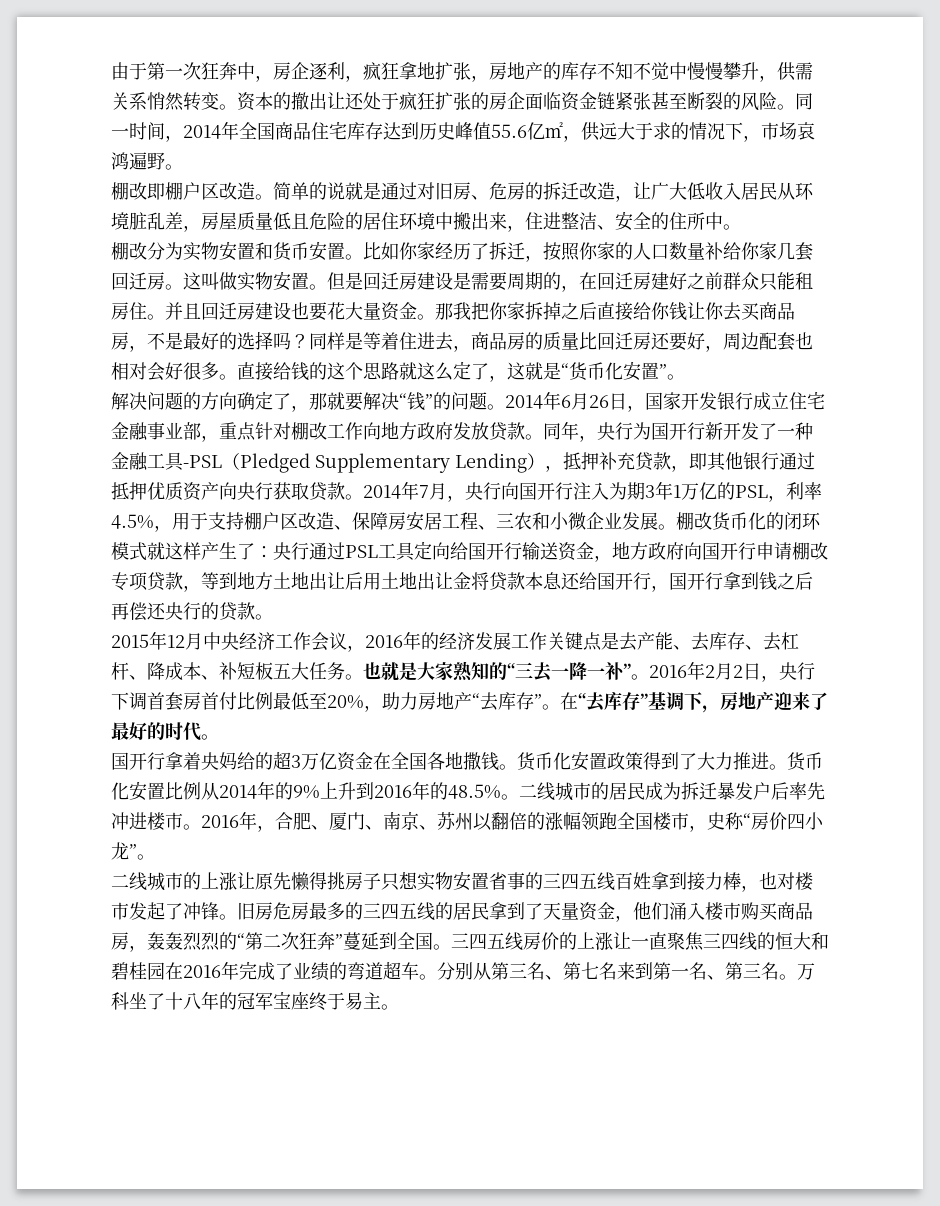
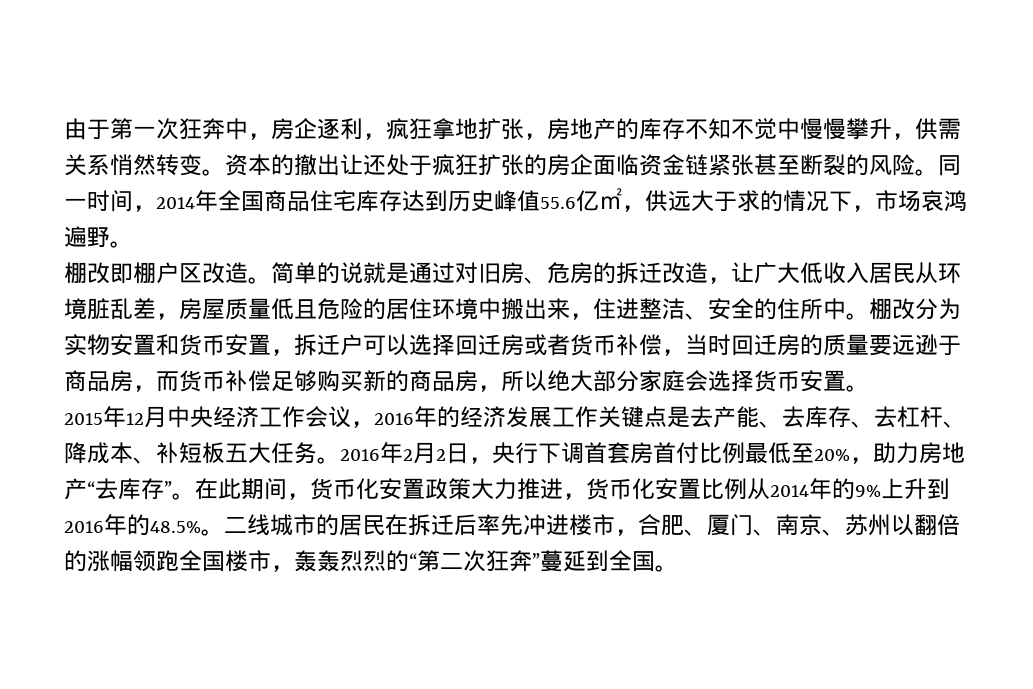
(741, 227) // -> (869, 316) none
[345,242,813,262] [111,271,813,292] [111,302,795,321] [111,331,813,352] [111,361,685,382] [111,391,825,412] [111,421,813,442] [111,452,815,473] [111,481,822,502] [111,511,821,532] [111,541,828,562] [111,572,813,592] [111,602,255,621] 。比如你家经历了拆迁，按照你家的人口数量补给你家几套回迁房。这叫做实物安置。但是回迁房建设是需要周期的，在回迁房建好之前群众只能租房住。并且回迁房建设也要花大量资金。那我把你家拆掉之后直接给你钱让你去买商品房，不是最好的选择吗？同样是等着住进去，商品房的质量比回迁房还要好，周边配套也相对会好很多。直接给钱的这个思路就这么定了，这就是“货币化安置”。 // 解决问题的方向确定了，那就要解决“钱”的问题。2014年6月26日，国家开发银行成立住宅金融事业部，重点针对棚改工作向地方政府发放贷款。同年，央行为国开行新开发了一种金融工具-PSL（Pledged Supplementary Lending），抵押补充贷款，即其他银行通过抵押优质资产向央行获取贷款。2014年7月，央行向国开行注入为期3年1万亿的PSL，利率4.5%，用于支持棚户区改造、保障房安居工程、三农和小微企业发展。棚改货币化的闭环模式就这样产生了：央行通过PSL工具定向给国开行输送资金，地方政府向国开行申请棚改专项贷款，等到地方土地出让后用土地出让金将贷款本息还给国开行，国开行拿到钱之后再偿还央行的贷款 -> [271,334,961,356] [64,370,846,392] ，拆迁户可以选择回迁房或者货币补偿，当时回迁房的质量要远逊于商品房，而货币补偿足够购买新的商品房，所以绝大部分家庭会选择货币安置
[363,661,649,682] 也就是大家熟知的“三去一降一补”。 -> (340, 460) none
[578,691,828,713] [111,722,219,741] [111,751,517,771] “去库存”基调下，房地产迎来了最好的时代。 // 国开行拿着央妈给的超3万亿资金在全国各地撒钱。 -> [218,478,310,500] 此期间，
[643,752,697,770] 得到了 -> (471, 489) none
[769,764,787,770] 。 -> [563,493,586,500] ，
[645,782,771,800] 成为拆迁暴发户 -> [385,514,454,536] 在拆迁
[183,811,257,830] 。2016年 -> (615, 525) none
[707,812,824,830] [111,842,155,860] [111,871,813,892] [111,902,813,922] [111,932,147,952] 史称“房价四小龙”。 // 二线城市的上涨让原先懒得挑房子只想实物安置省事的三四五线百姓拿到接力棒，也对楼市发起了冲锋。旧房危房最多的三四五线的居民拿到了天量资金，他们涌入楼市购买商品房， -> (294, 568) none
[451,932,829,951] [111,961,815,981] [111,991,399,1011] 三四五线房价的上涨让一直聚焦三四线的恒大和碧桂园在2016年完成了业绩的弯道超车。分别从第三名、第七名来到第一名、第三名。万科坐了十八年的冠军宝座终于易主。 -> (678, 568) none

